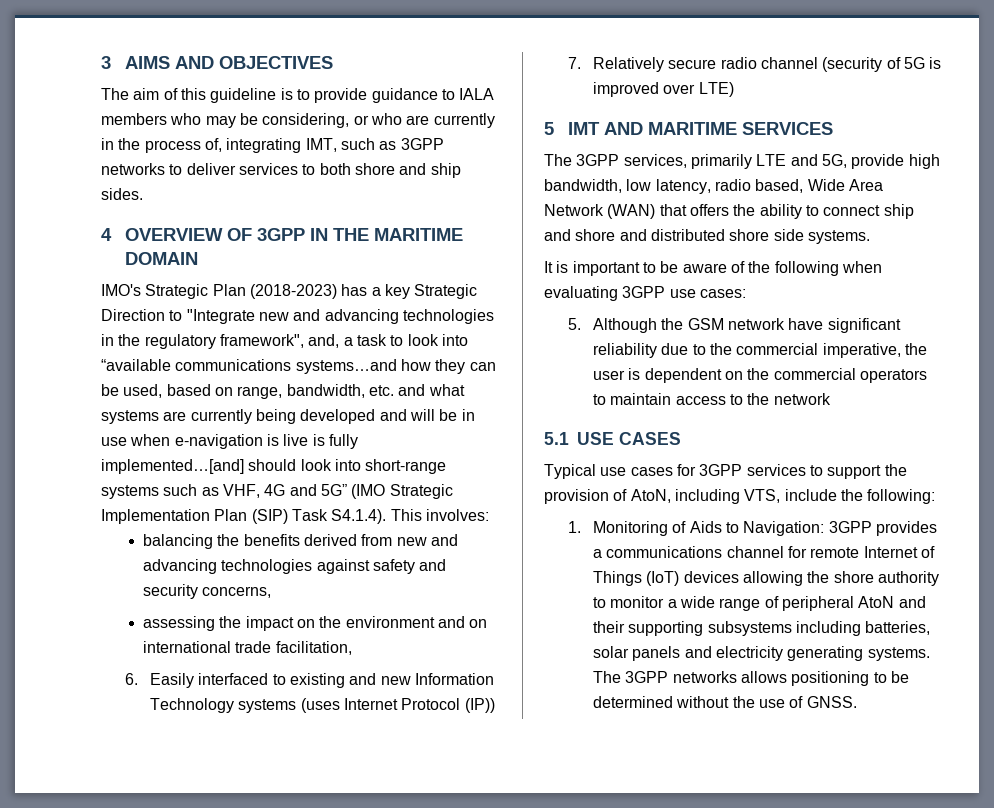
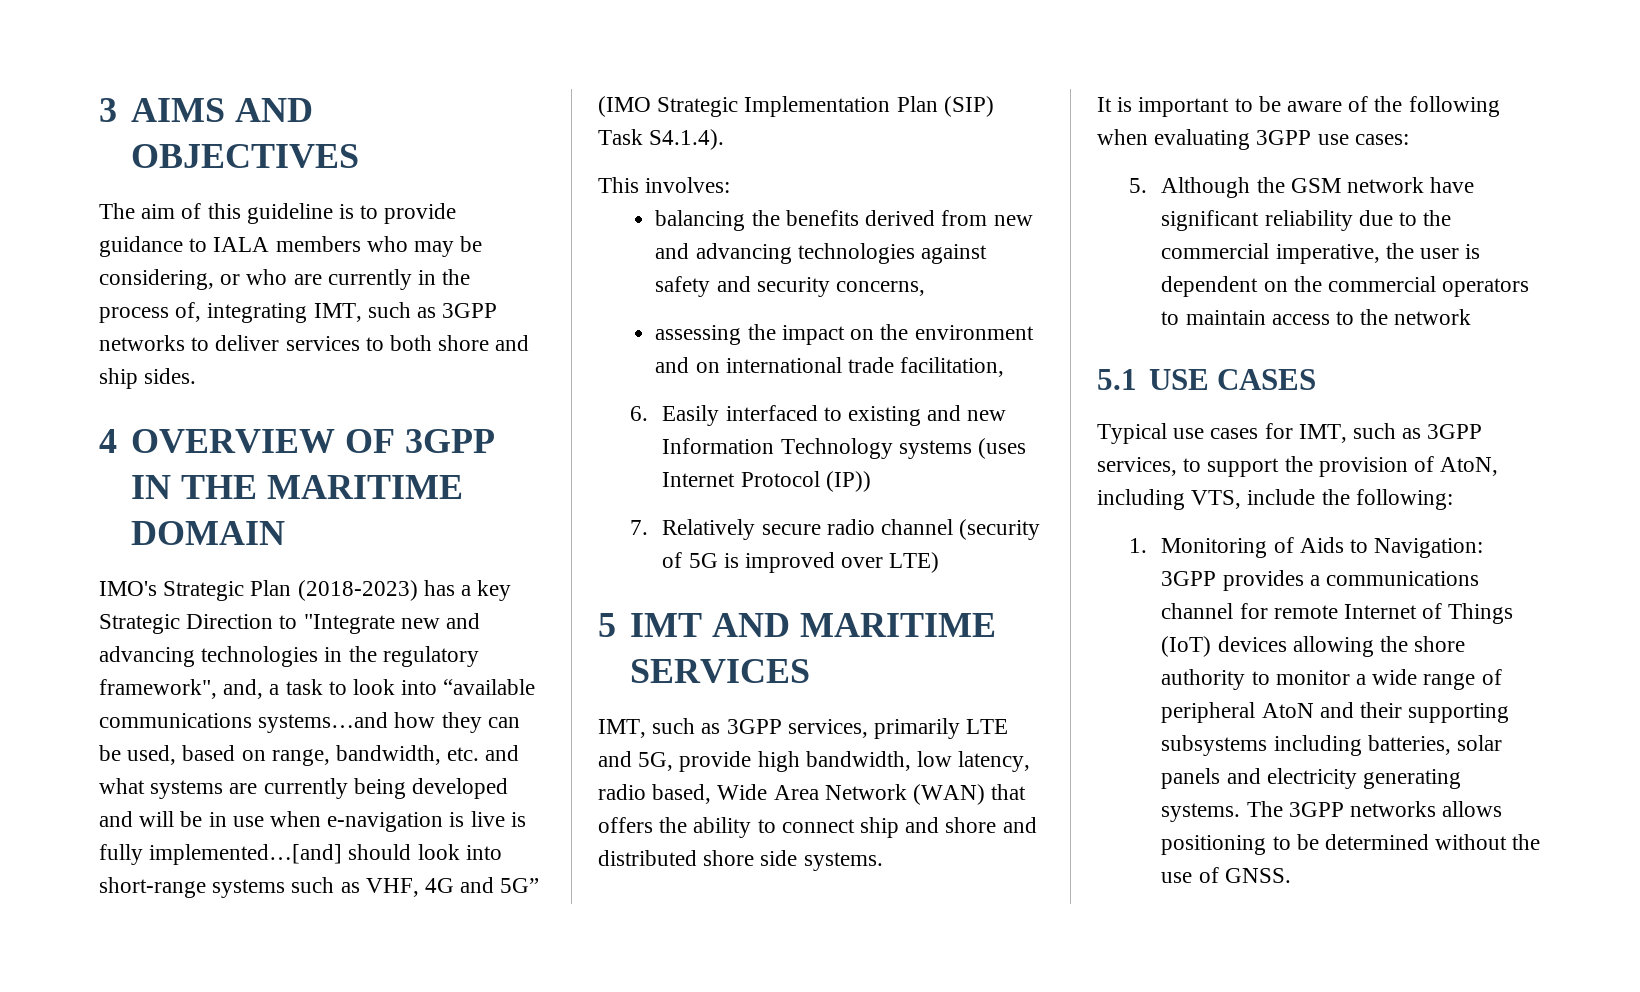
(387, 516) none -> (725, 139) //
[544,154,572,166] The -> [598,718,721,738] IMT, such as
[699,464,806,476] 3GPP services -> [1298,423,1483,443] [1097,457,1177,476] IMT, such as 3GPP services,

